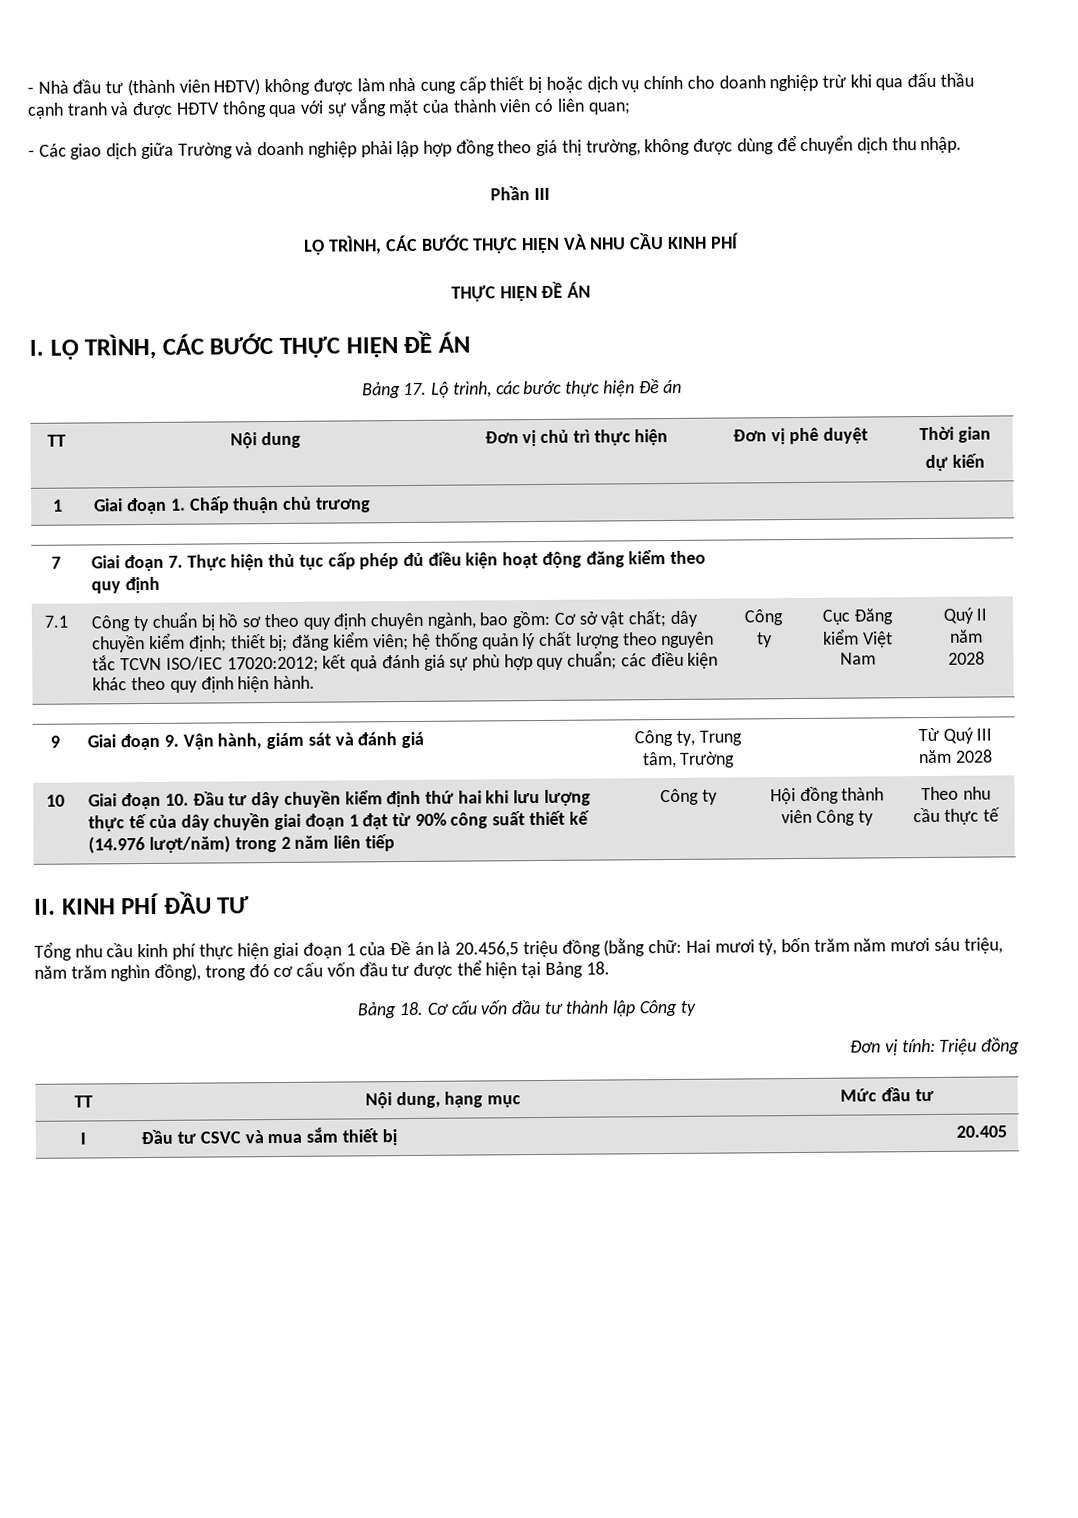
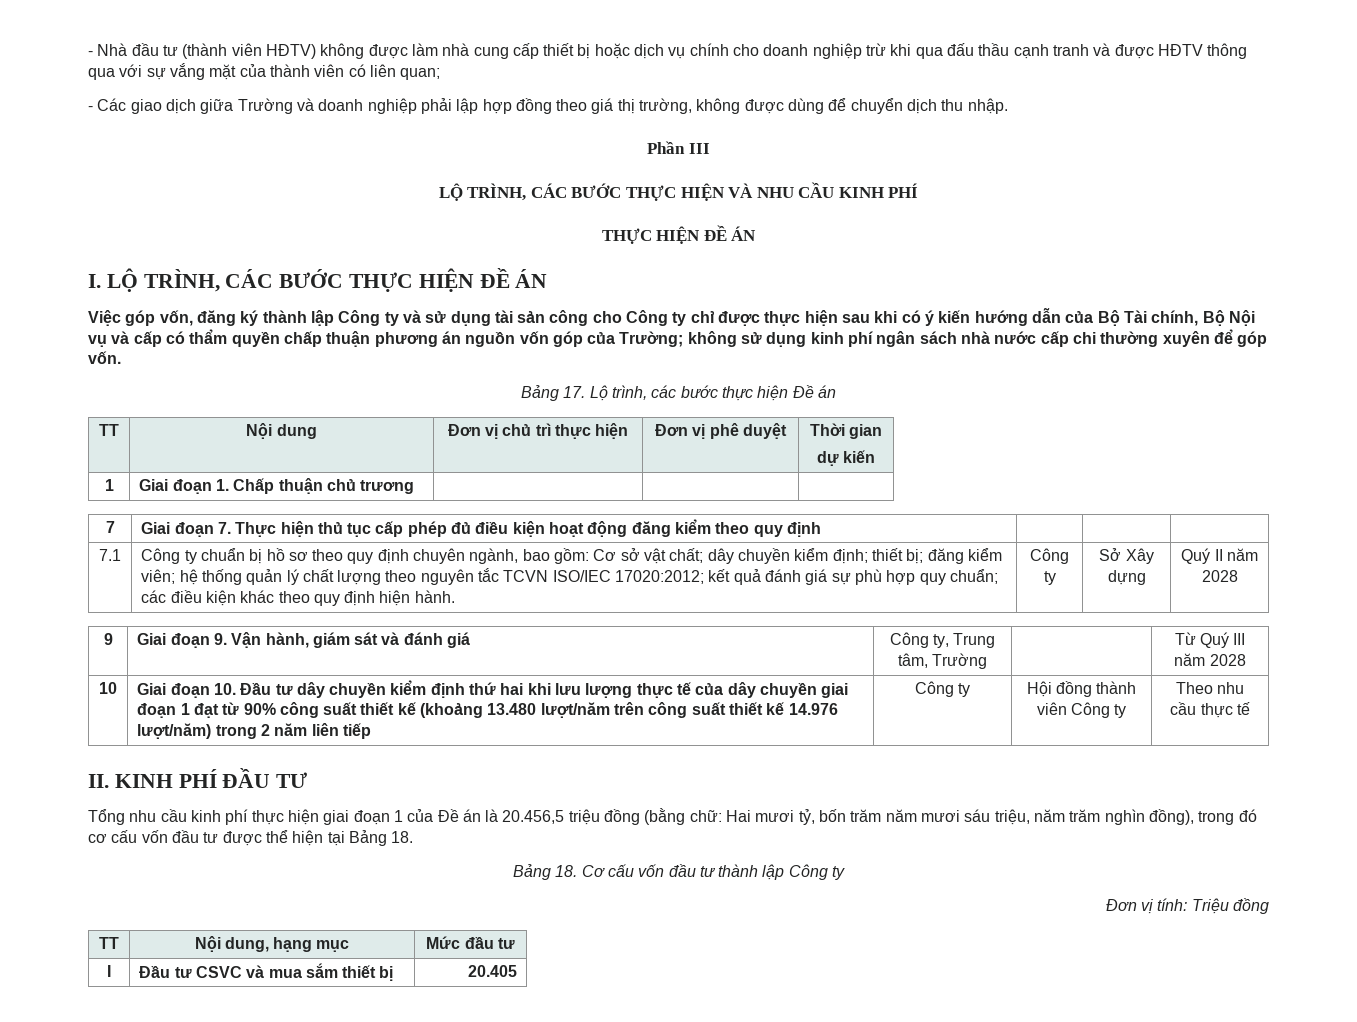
(470, 342) none -> [88,308,1255,326] [88,329,1268,347] [88,351,121,364] // Việc góp vốn, đăng ký thành lập Công ty và sử dụng tài sản công cho Công ty chỉ được thực hiện sau khi có ý kiến hướng dẫn của Bộ Tài chính, Bộ Nội vụ và cấp có thẩm quyền chấp thuận phương án nguồn vốn góp của Trường; không sử dụng kinh phí ngân sách nhà nước cấp chi thường xuyên để góp vốn.
[822,608,893,625] [823,628,893,648] [840,652,876,665] Cục Đăng kiểm Việt Nam -> [1099,548,1154,564] [1107,570,1146,585] Sở Xây dựng
[88,836,146,854] (14.976 -> [420,702,838,718] (khoảng 13.480 lượt/năm trên công suất thiết kế 14.976

